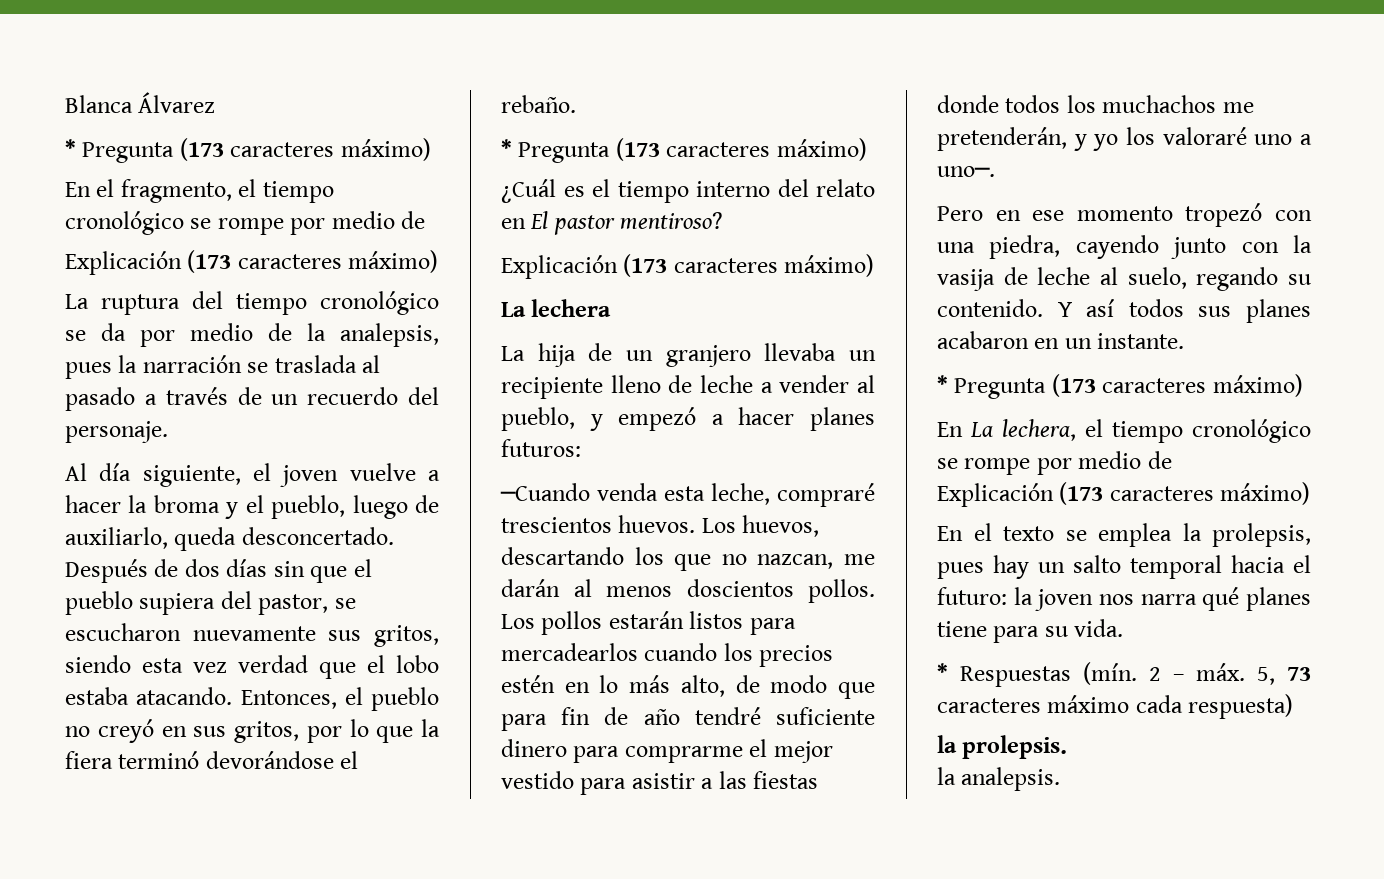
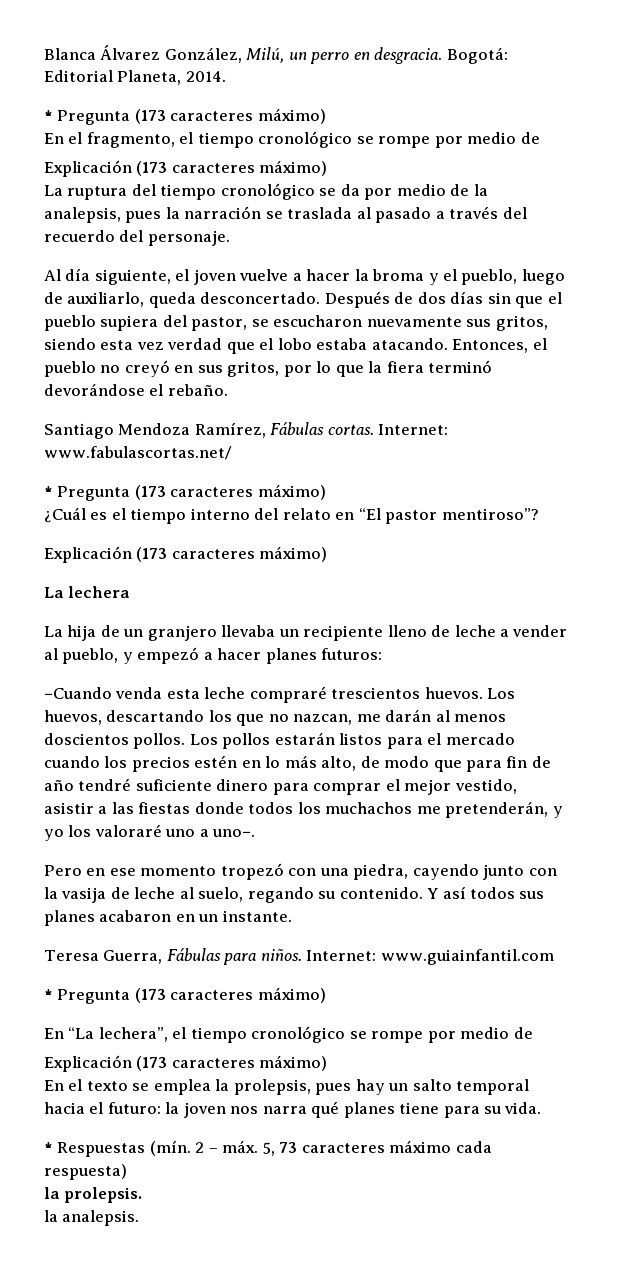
(216, 102) none -> [164,47,508,64] [44,70,226,85] González, Milú, un perro en desgracia. Bogotá: Editorial Planeta, 2014.
[237,387,299,405] de un -> [502,207,527,219] del
(576, 104) none -> [44,422,449,439] [44,446,232,460] // Santiago Mendoza Ramírez, Fábulas cortas. Internet: www.fabulascortas.net/
[530,211,724,235] El pastor mentiroso? -> [358,508,539,524] “El pastor mentiroso”?
[500,483,590,501] ─Cuando -> [44,687,112,699] −Cuando
[711,483,770,505] leche, -> [204,687,246,699] leche
[501,643,638,661] mercadearlos -> [427,733,515,745] el mercado
[624,746,743,763] comprarme -> [313,783,382,795] comprar
[501,771,627,795] vestido para -> [454,779,517,794] vestido,
[937,166,995,177] uno─. -> [212,829,256,837] uno−.
[937,374,1303,399] [937,419,1076,441] // * Pregunta (173 caracteres máximo) // En La lechera, -> [44,948,554,965] [44,987,326,1004] [44,1027,168,1042] // Teresa Guerra, Fábulas para niños. Internet: www.guiainfantil.com // * Pregunta (173 caracteres máximo) // En “La lechera”,

